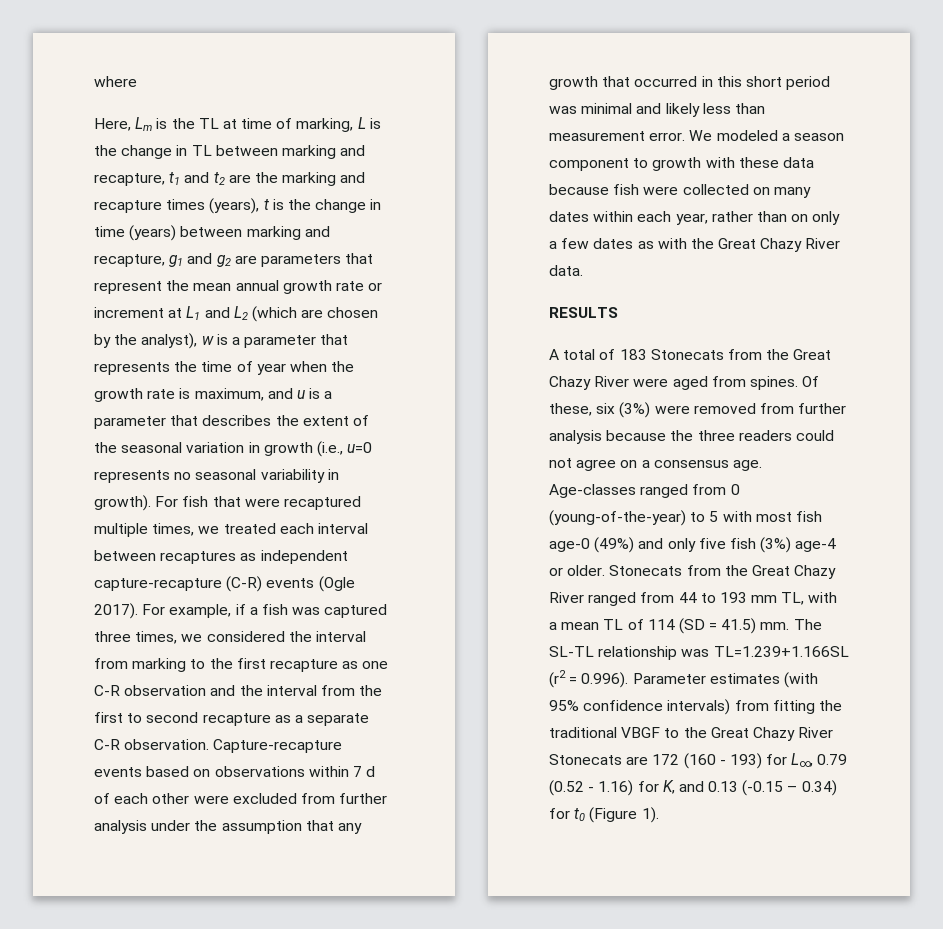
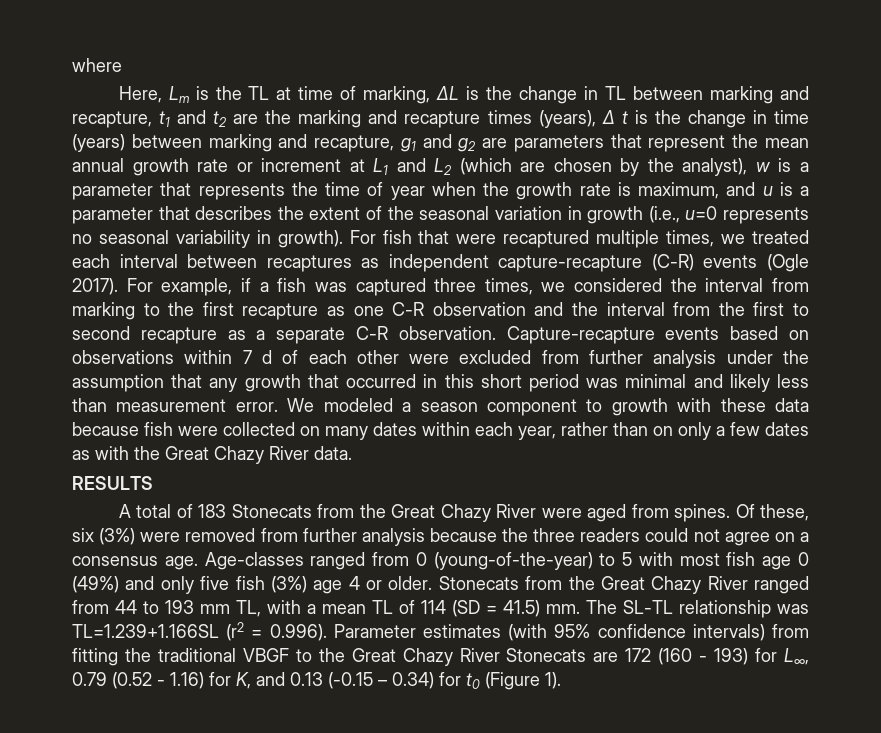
[357,117,366,129] L -> [436,86,460,100] ΔL
(260, 206) none -> [601,110,615,124] Δ
[549,538,590,552] age-0 -> [762,552,809,570] age 0
[795,538,837,552] age-4 -> [313,576,360,594] age 4

